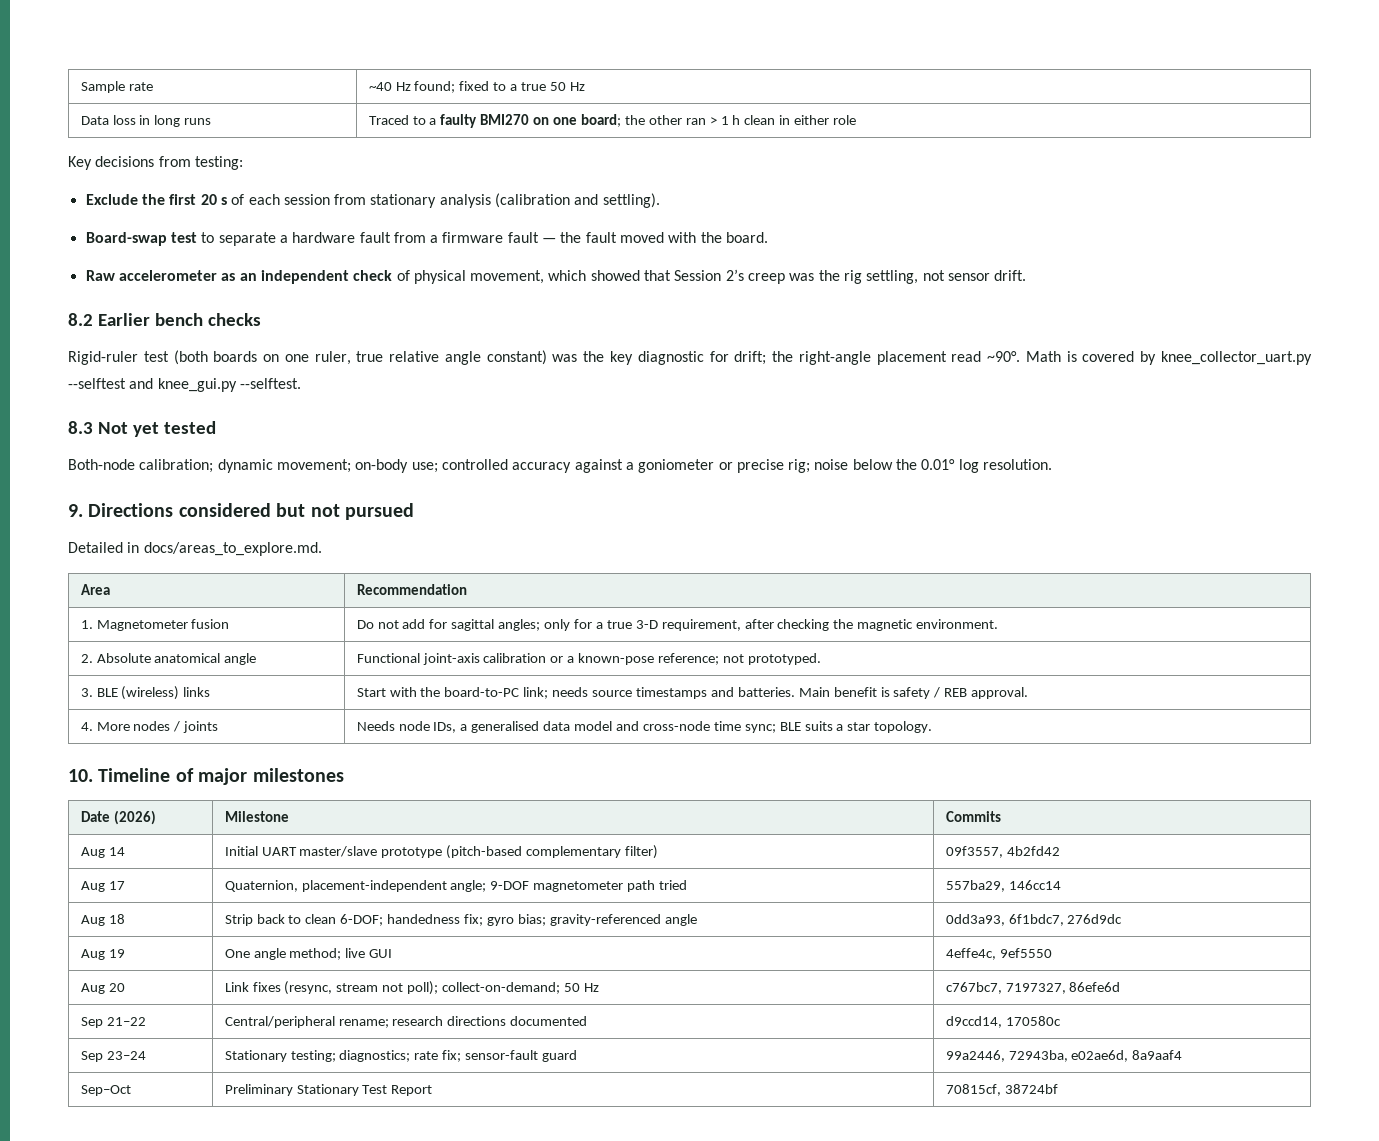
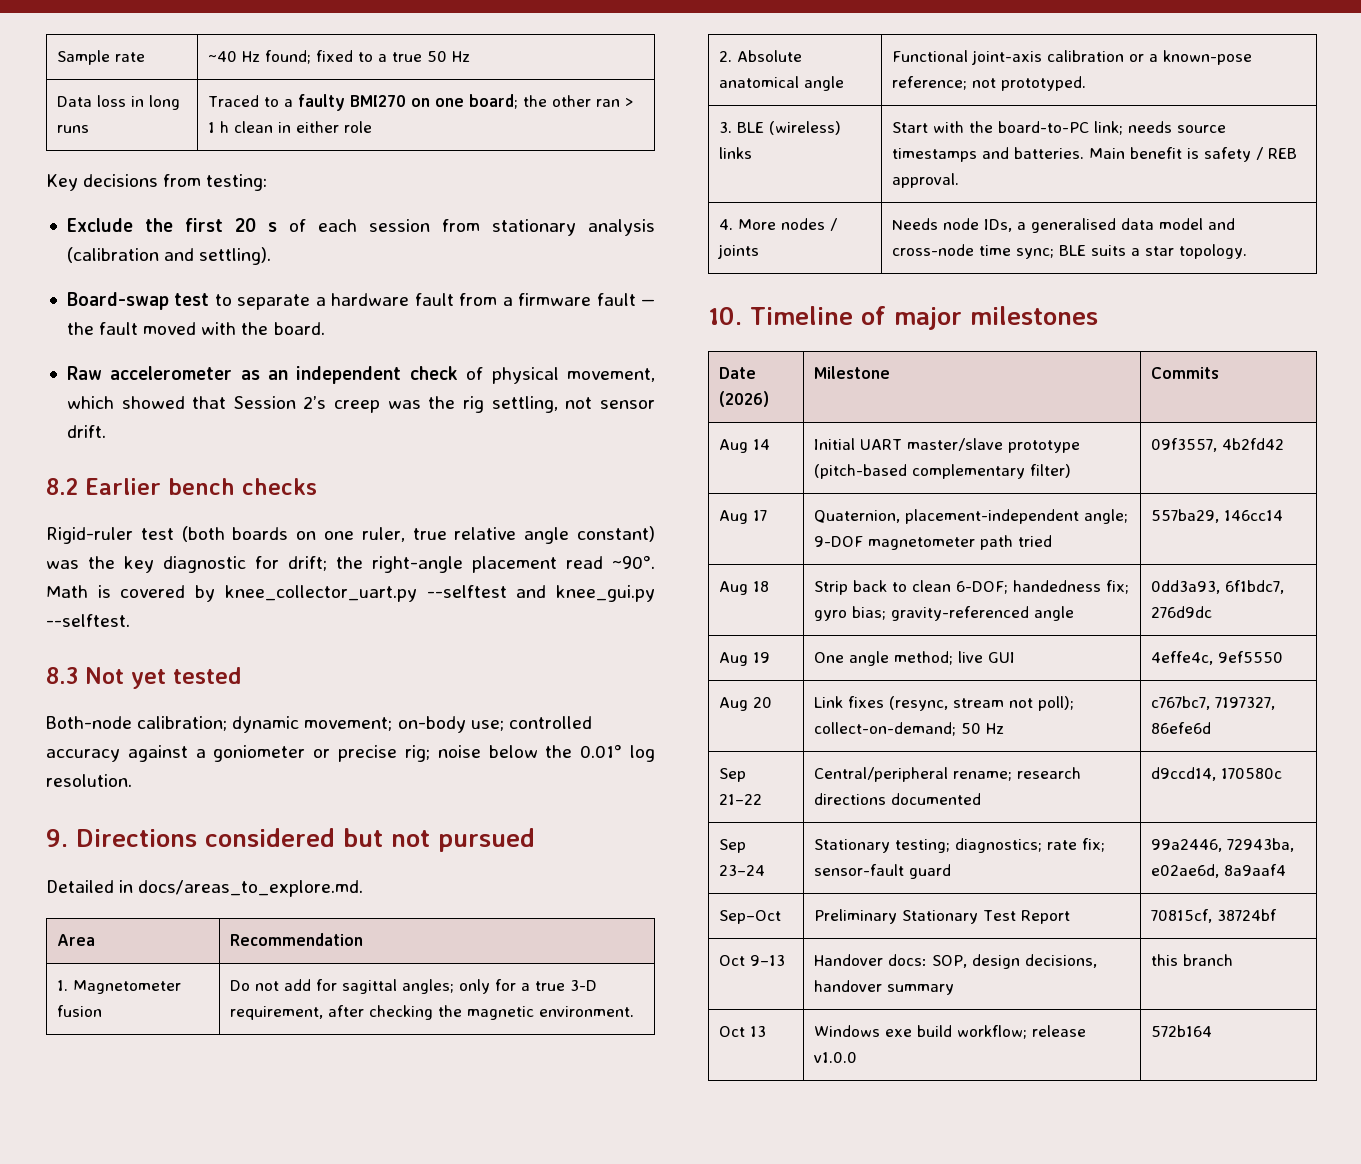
(1058, 1089) none -> [719,955,786,966] [814,954,1098,969] [814,980,955,995] [1151,954,1234,966] [719,1026,767,1037] [814,1025,1087,1039] [814,1052,858,1063] [1151,1025,1213,1037] // Oct 9–13 | Handover docs: SOP, design decisions, handover summary | this branch // Oct 13 | Windows exe build workflow; release v1.0.0 | 572b164

